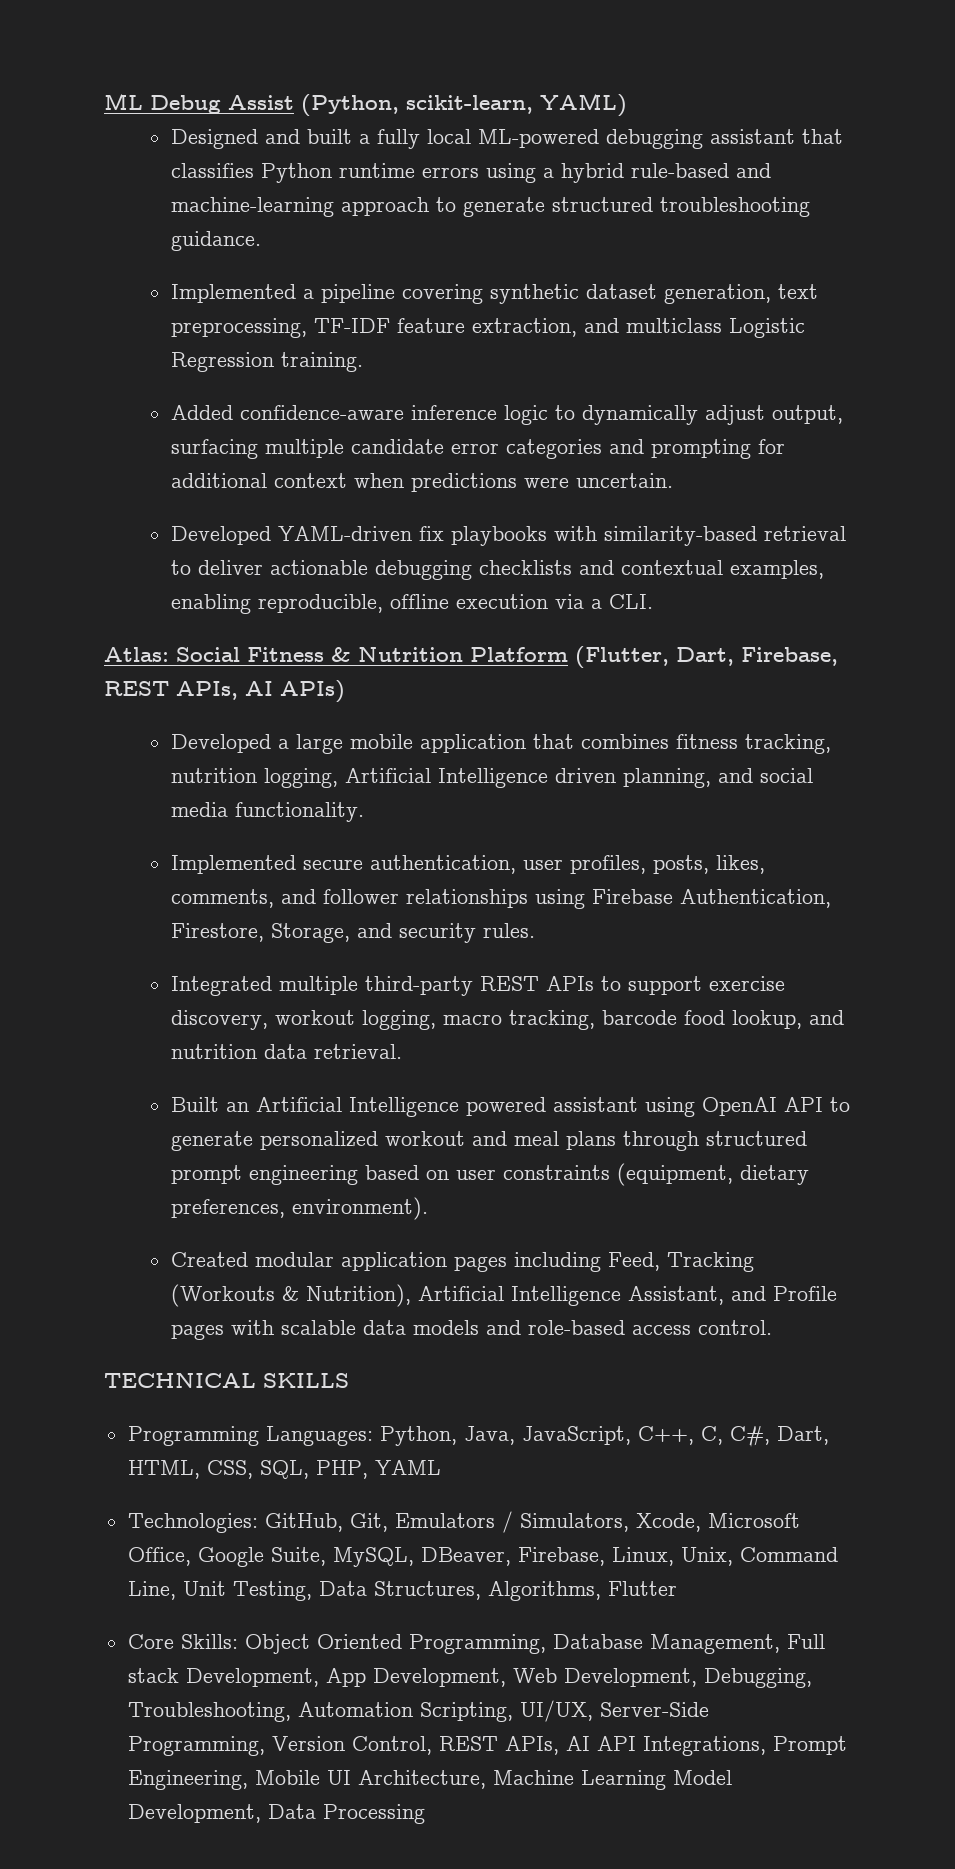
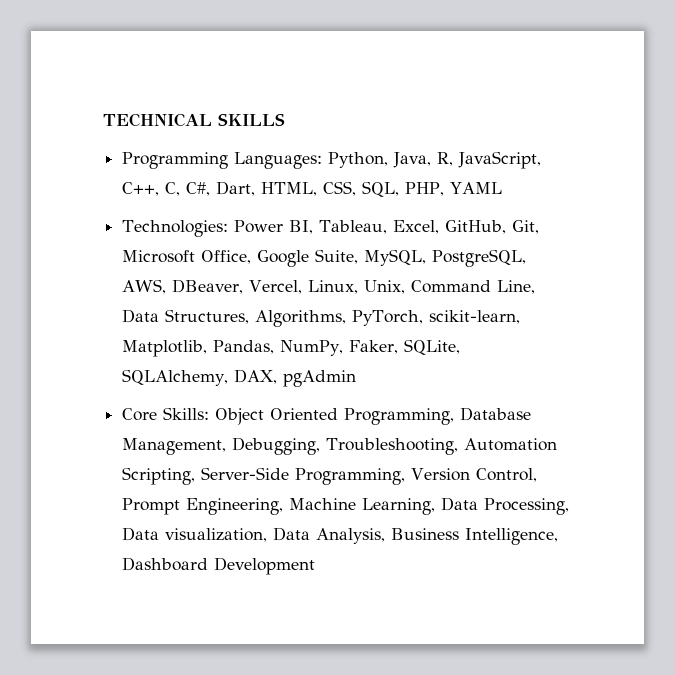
[104,93,627,117] [170,129,843,149] [170,163,771,183] [170,197,810,217] [170,231,261,251] [170,284,818,304] [170,318,805,338] [170,352,363,372] [170,405,843,425] [170,439,785,459] [170,473,673,492] [170,526,846,546] [170,560,824,580] [170,594,653,614] [104,646,838,668] [104,680,345,703] [170,734,831,754] [170,768,813,788] [170,802,364,822] [170,855,765,874] [170,889,831,909] [170,923,535,943] [170,976,785,996] [170,1010,844,1030] [170,1044,402,1059] [170,1097,850,1117] [170,1131,807,1151] [170,1163,809,1186] [170,1197,428,1220] [170,1252,754,1272] [170,1284,837,1307] [170,1320,772,1340] ML Debug Assist (Python, scikit-learn, YAML) // Designed and built a fully local ML-powered debugging assistant that classifies Python runtime errors using a hybrid rule-based and machine-learning approach to generate structured troubleshooting guidance. // Implemented a pipeline covering synthetic dataset generation, text preprocessing, TF-IDF feature extraction, and multiclass Logistic Regression training. // Added confidence-aware inference logic to dynamically adjust output, surfacing multiple candidate error categories and prompting for additional context when predictions were uncertain. // Developed YAML-driven fix playbooks with similarity-based retrieval to deliver actionable debugging checklists and contextual examples, enabling reproducible, offline execution via a CLI. // Atlas: Social Fitness & Nutrition Platform (Flutter, Dart, Firebase, REST APIs, AI APIs) // Developed a large mobile application that combines fitness tracking, nutrition logging, Artificial Intelligence driven planning, and social media functionality. // Implemented secure authentication, user profiles, posts, likes, comments, and follower relationships using Firebase Authentication, Firestore, Storage, and security rules. // Integrated multiple third-party REST APIs to support exercise discovery, workout logging, macro tracking, barcode food lookup, and nutrition data retrieval. // Built an Artificial Intelligence powered assistant using OpenAI API to generate personalized workout and meal plans through structured prompt engineering based on user constraints (equipment, dietary preferences, environment). // Created modular application pages including Feed, Tracking (Workouts & Nutrition), Artificial Intelligence Assistant, and Profile pages with scalable data models and role-based access control. // -> (103, 120) none
(515, 1435) none -> [437,152,454,166] R,
[264,1511,701,1533] GitHub, Git, Emulators / Simulators, Xcode, -> [234,220,540,234] Power BI, Tableau, Excel, GitHub, Git,
[420,1547,605,1566] DBeaver, Firebase, -> [432,249,527,267] [122,279,303,294] PostgreSQL, AWS, DBeaver, Vercel,
[182,1581,312,1601] Unit Testing, -> (536, 287) none
[607,1581,677,1596] Flutter -> [352,310,521,326] [122,339,461,357] [122,369,357,387] PyTorch, scikit-learn, Matplotlib, Pandas, NumPy, Faker, SQLite, SQLAlchemy, DAX, pgAdmin
[786,1634,825,1649] [127,1668,697,1687] Full stack Development, App Development, Web Development, -> (227, 446) none
[519,1700,593,1722] UI/UX, -> (196, 476) none
[438,1736,847,1756] [127,1770,732,1790] [127,1804,425,1824] REST APIs, AI API Integrations, Prompt Engineering, Mobile UI Architecture, Machine Learning Model Development, Data Processing -> [122,497,570,515] [122,527,559,545] [122,557,316,575] Prompt Engineering, Machine Learning, Data Processing, Data visualization, Data Analysis, Business Intelligence, Dashboard Development

